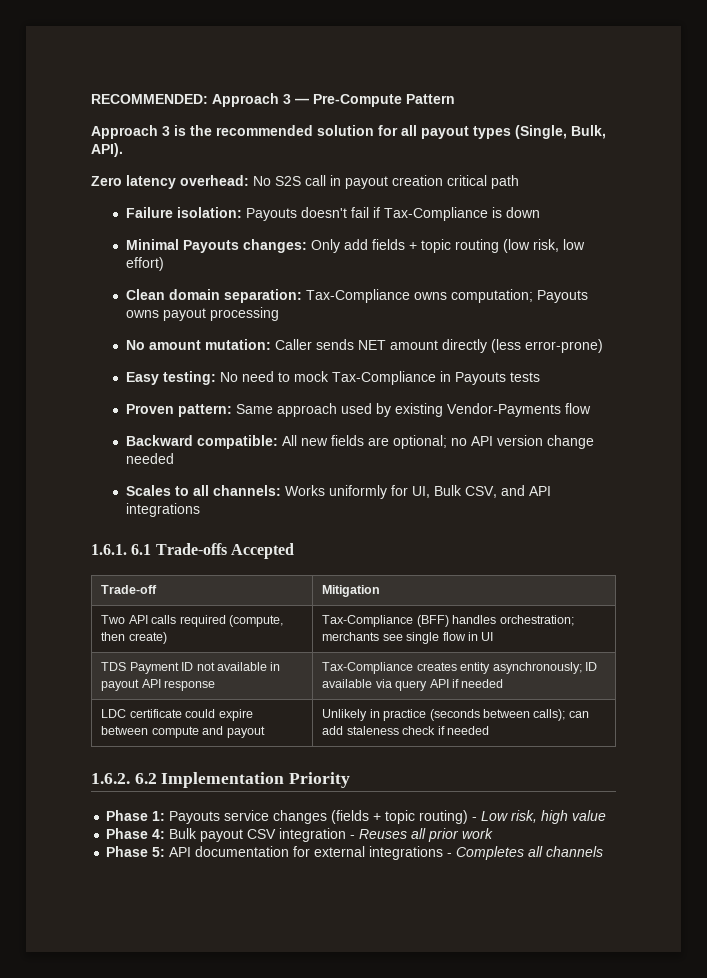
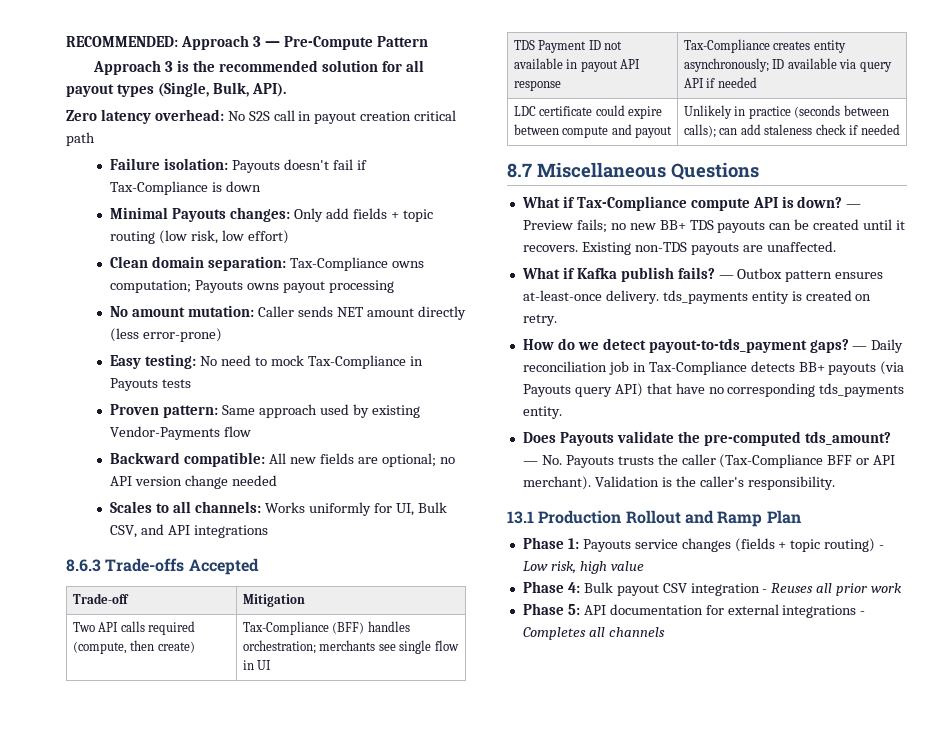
[91,544,152,555] 1.6.1. 6.1 -> [66,559,101,572] 8.6.3
[91,772,351,788] 1.6.2. 6.2 Implementation Priority -> [507,162,759,180] [521,196,862,211] [522,219,906,233] [522,241,836,255] [521,267,884,282] [522,290,872,304] [522,314,557,326] [522,338,904,353] [522,361,905,375] [522,383,905,397] [522,406,562,419] [522,431,891,446] [522,454,896,468] [522,476,835,490] [507,510,801,527] 8.7 Miscellaneous Questions // What if Tax-Compliance compute API is down? — Preview fails; no new BB+ TDS payouts can be created until it recovers. Existing non-TDS payouts are unaffected. // What if Kafka publish fails? — Outbox pattern ensures at-least-once delivery. tds_payments entity is created on retry. // How do we detect payout-to-tds_payment gaps? — Daily reconciliation job in Tax-Compliance detects BB+ payouts (via Payouts query API) that have no corresponding tds_payments entity. // Does Payouts validate the pre-computed tds_amount? — No. Payouts trusts the caller (Tax-Compliance BFF or API merchant). Validation is the caller's responsibility. // 13.1 Production Rollout and Ramp Plan

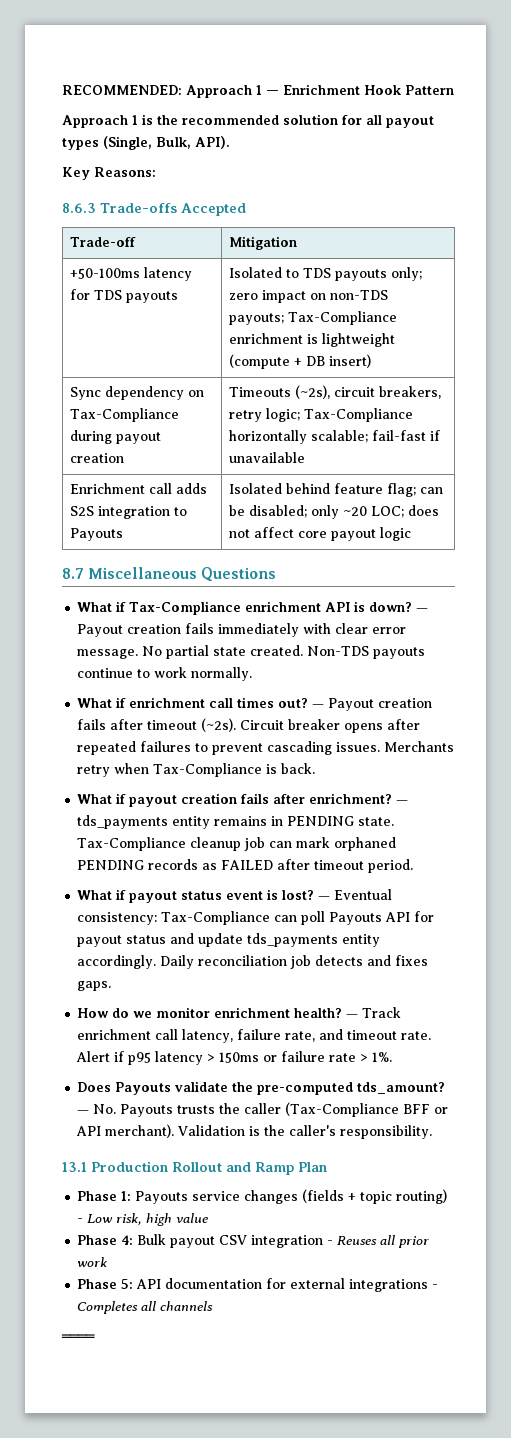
[252,36,373,50] 3 — Pre-Compute -> [256,84,402,95] 1 — Enrichment Hook
[165,61,174,72] 3 -> [132,115,138,125] 1
[66,109,457,124] [66,132,95,146] [110,158,367,173] [110,181,262,195] [110,207,433,222] [110,230,289,244] [110,256,424,271] [110,280,394,293] [110,305,466,320] [110,328,223,342] [110,354,423,369] [110,378,192,391] [110,404,420,418] [110,426,252,440] [110,452,455,467] [110,475,278,489] [110,501,447,516] [110,524,269,538] Zero latency overhead: No S2S call in payout creation critical path // Failure isolation: Payouts doesn't fail if Tax-Compliance is down // Minimal Payouts changes: Only add fields + topic routing (low risk, low effort) // Clean domain separation: Tax-Compliance owns computation; Payouts owns payout processing // No amount mutation: Caller sends NET amount directly (less error-prone) // Easy testing: No need to mock Tax-Compliance in Payouts tests // Proven pattern: Same approach used by existing Vendor-Payments flow // Backward compatible: All new fields are optional; no API version change needed // Scales to all channels: Works uniformly for UI, Bulk CSV, and API integrations -> [62,167,156,180] Key Reasons:
[72,621,196,635] [72,640,195,654] [242,621,410,635] [242,640,459,654] [242,660,272,670] [513,40,623,53] [513,58,641,72] [513,80,561,91] [683,39,846,53] [683,58,892,72] [683,77,757,88] [513,105,663,119] [513,124,673,138] [683,105,889,119] [683,124,900,138] Two API calls required (compute, then create) | Tax-Compliance (BFF) handles orchestration; merchants see single flow in UI // TDS Payment ID not available in payout API response | Tax-Compliance creates entity asynchronously; ID available via query API if needed // LDC certificate could expire between compute and payout | Unlikely in practice (seconds between calls); can add staleness check if needed -> [70,267,193,281] [70,289,179,303] [229,267,423,281] [229,290,389,303] [229,311,398,325] [229,333,396,347] [229,354,372,369] [70,386,205,400] [70,408,180,422] [70,430,162,444] [70,453,125,463] [229,385,442,399] [229,408,414,422] [229,430,441,444] [229,452,306,463] [70,483,208,494] [70,506,188,519] [70,528,124,541] [229,483,444,497] [229,505,440,519] [229,527,412,541] +50-100ms latency for TDS payouts | Isolated to TDS payouts only; zero impact on non-TDS payouts; Tax-Compliance enrichment is lightweight (compute + DB insert) // Sync dependency on Tax-Compliance during payout creation | Timeouts (~2s), circuit breakers, retry logic; Tax-Compliance horizontally scalable; fail-fast if unavailable // Enrichment call adds S2S integration to Payouts | Isolated behind feature flag; can be disabled; only ~20 LOC; does not affect core payout logic
[690,198,750,211] compute -> [245,601,322,612] enrichment
[522,219,906,233] [522,241,836,255] [521,267,884,282] [522,290,872,304] [522,314,557,326] [522,338,904,353] [522,361,905,375] [522,383,905,397] [522,406,562,419] Preview fails; no new BB+ TDS payouts can be created until it recovers. Existing non-TDS payouts are unaffected. // What if Kafka publish fails? — Outbox pattern ensures at-least-once delivery. tds_payments entity is created on retry. // How do we detect payout-to-tds_payment gaps? — Daily reconciliation job in Tax-Compliance detects BB+ payouts (via Payouts query API) that have no corresponding tds_payments entity. -> [77,623,407,637] [77,645,426,659] [77,667,253,681] [77,697,433,711] [77,718,421,733] [77,741,455,755] [77,763,316,777] [77,793,409,807] [77,815,395,829] [77,837,397,851] [77,859,414,873] [77,889,393,903] [77,911,435,925] [77,933,381,947] [77,955,429,969] [77,981,112,991] [77,1007,402,1018] [77,1029,432,1043] [76,1051,393,1065] Payout creation fails immediately with clear error message. No partial state created. Non-TDS payouts continue to work normally. // What if enrichment call times out? — Payout creation fails after timeout (~2s). Circuit breaker opens after repeated failures to prevent cascading issues. Merchants retry when Tax-Compliance is back. // What if payout creation fails after enrichment? — tds_payments entity remains in PENDING state. Tax-Compliance cleanup job can mark orphaned PENDING records as FAILED after timeout period. // What if payout status event is lost? — Eventual consistency: Tax-Compliance can poll Payouts API for payout status and update tds_payments entity accordingly. Daily reconciliation job detects and fixes gaps. // How do we monitor enrichment health? — Track enrichment call latency, failure rate, and timeout rate. Alert if p95 latency > 150ms or failure rate > 1%.
(665, 632) none -> [61,1334,95,1341] // ════

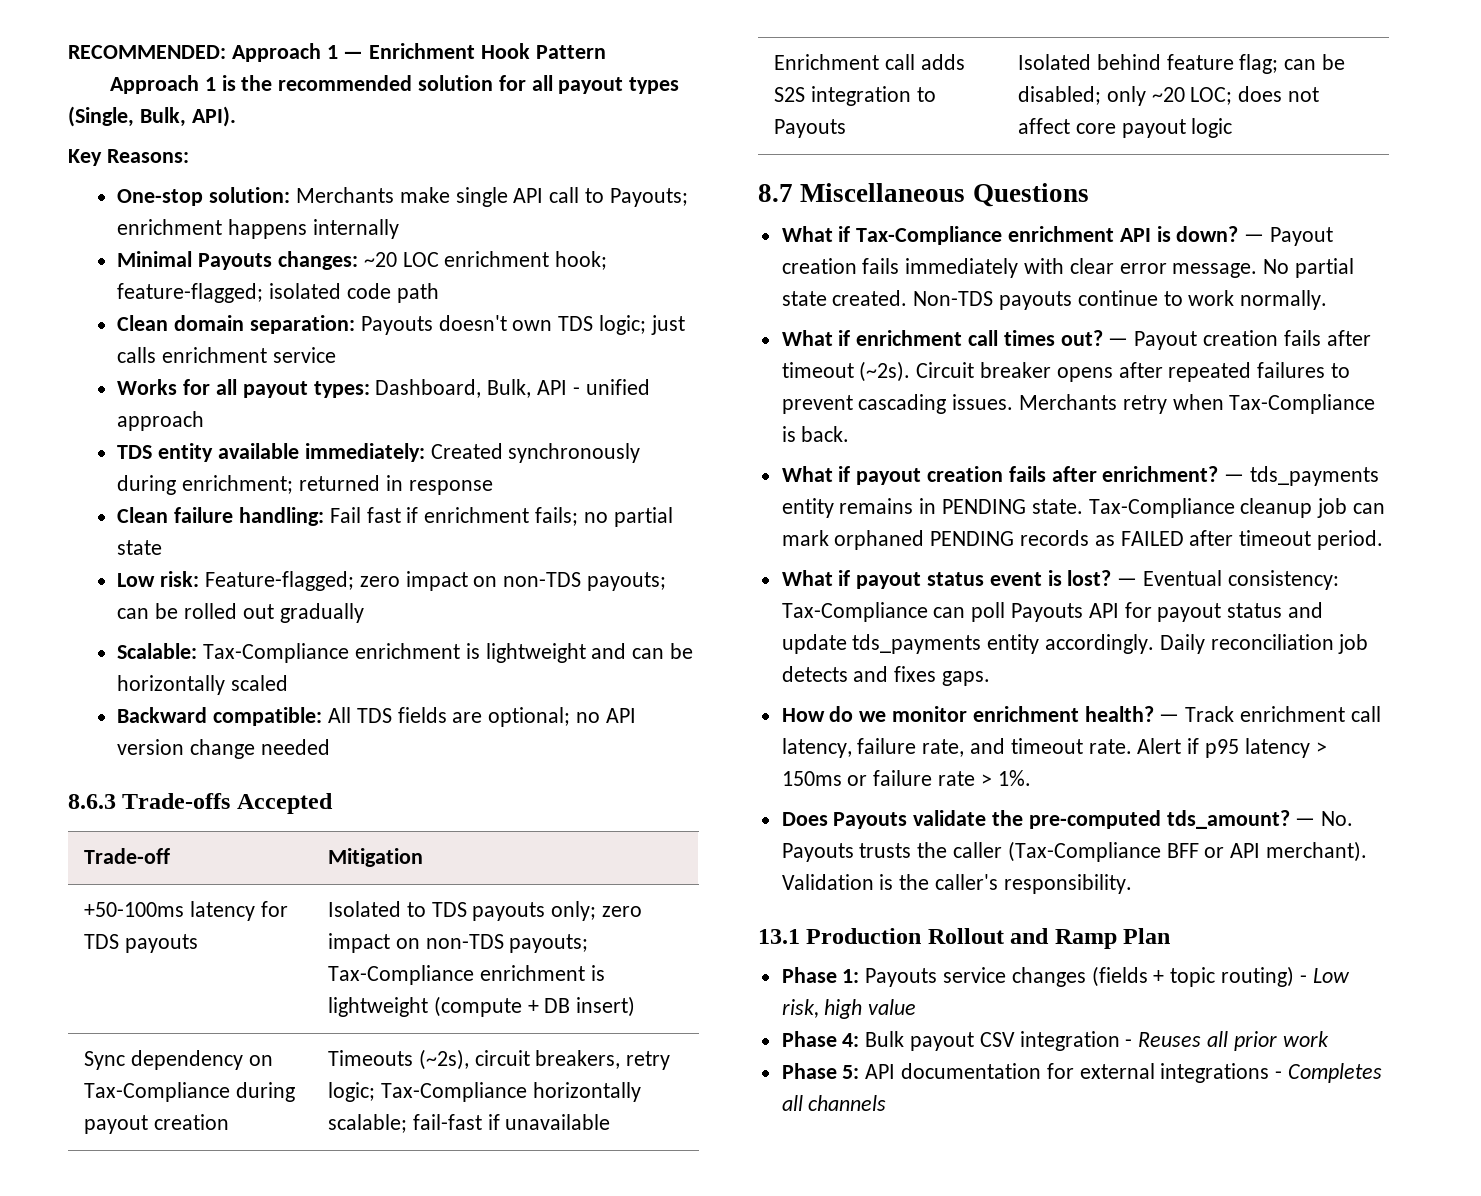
(156, 172) none -> [117,187,688,207] [117,219,400,239] [117,251,608,270] [117,283,439,303] [117,315,685,335] [117,347,337,363] [117,379,650,398] [117,411,205,431] [117,443,641,463] [117,475,493,495] [117,507,673,527] [117,540,163,555] [117,571,667,591] [117,603,364,623] [117,643,694,663] [117,675,289,695] [117,707,636,727] [117,739,331,759] // One-stop solution: Merchants make single API call to Payouts; enrichment happens internally // Minimal Payouts changes: ~20 LOC enrichment hook; feature-flagged; isolated code path // Clean domain separation: Payouts doesn't own TDS logic; just calls enrichment service // Works for all payout types: Dashboard, Bulk, API - unified approach // TDS entity available immediately: Created synchronously during enrichment; returned in response // Clean failure handling: Fail fast if enrichment fails; no partial state // Low risk: Feature-flagged; zero impact on non-TDS payouts; can be rolled out gradually // Scalable: Tax-Compliance enrichment is lightweight and can be horizontally scaled // Backward compatible: All TDS fields are optional; no API version change needed
[61,1334,95,1341] // ════ -> (887, 1103) none

